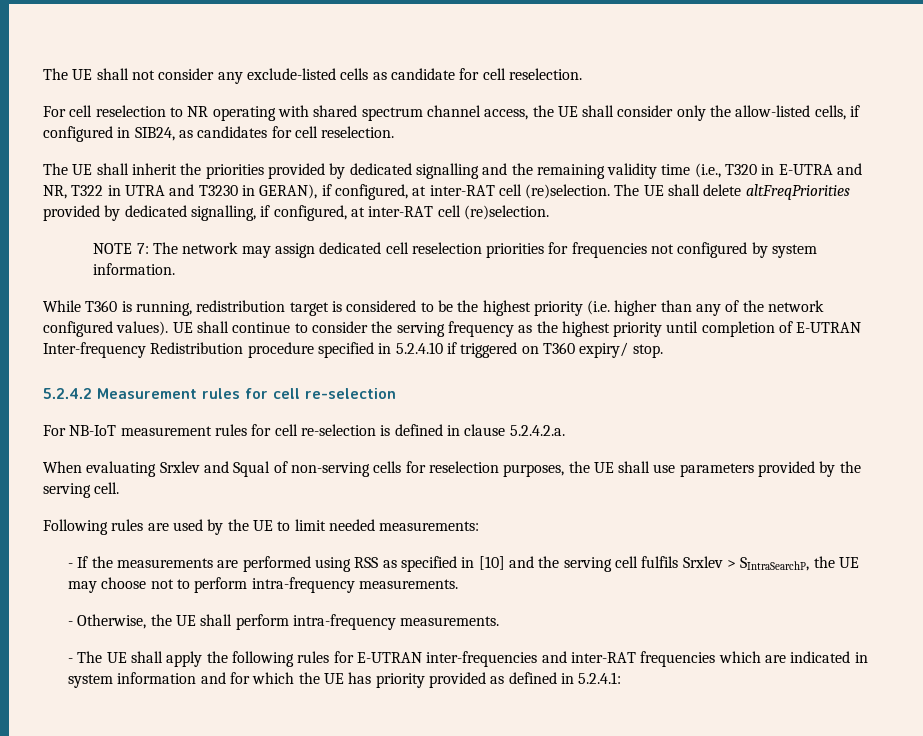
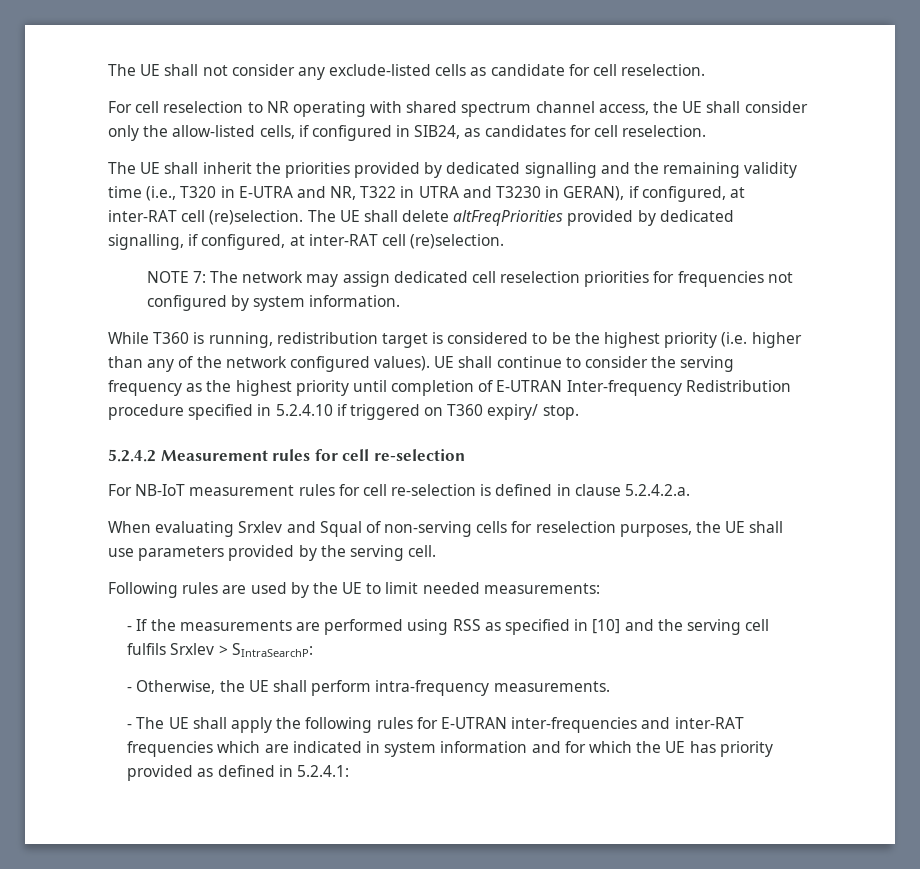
[740,556,859,571] [68,577,459,593] SIntraSearchP, the UE may choose not to perform intra-frequency measurements. -> [231,643,313,657] SIntraSearchP:

